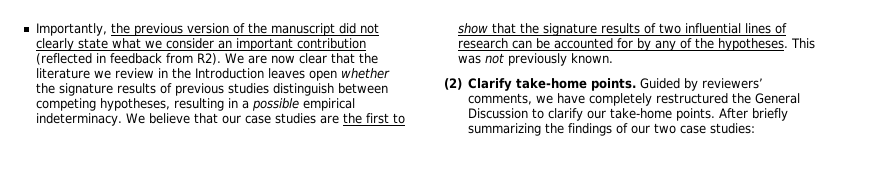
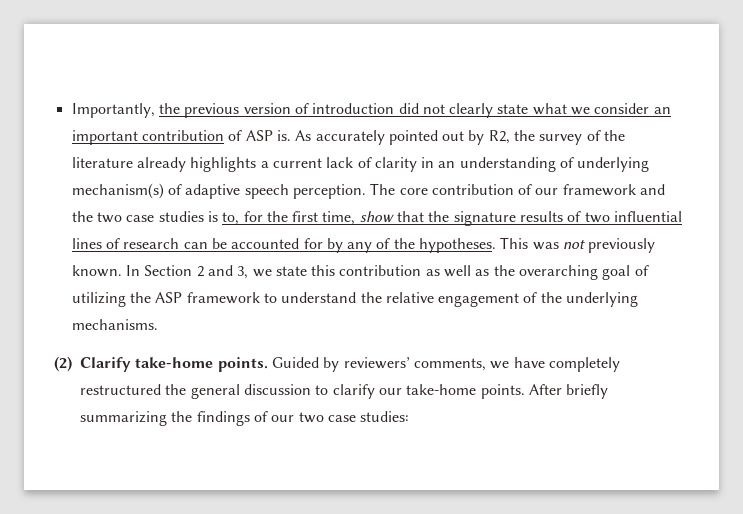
[247,23,335,36] the manuscript -> [312,103,395,114] introduction
[35,53,378,65] [35,68,390,81] [35,83,388,96] [35,98,355,111] [35,113,339,126] (reflected in feedback from R2). We are now clear that the literature we review in the Introduction leaves open whether the signature results of previous studies distinguish between competing hypotheses, resulting in a possible empirical indeterminacy. We believe that our case studies are -> [228,130,626,145] [71,157,650,172] [71,183,666,199] [71,211,263,225] of ASP is. As accurately pointed out by R2, the survey of the literature already highlights a current lack of clarity in an understanding of underlying mechanism(s) of adaptive speech perception. The core contribution of our framework and the two case studies is to, for
[392,113,405,124] to -> [322,211,356,225] time,
(613, 58) none -> [125,265,649,280] [71,292,639,307] [71,319,158,330] In Section 2 and 3, we state this contribution as well as the overarching goal of utilizing the ASP framework to understand the relative engagement of the underlying mechanisms.
[755,93,801,104] [468,108,529,119] General Discussion -> [190,384,311,399] general discussion

